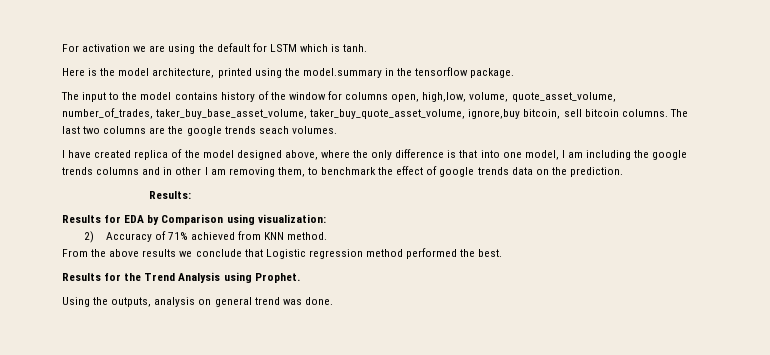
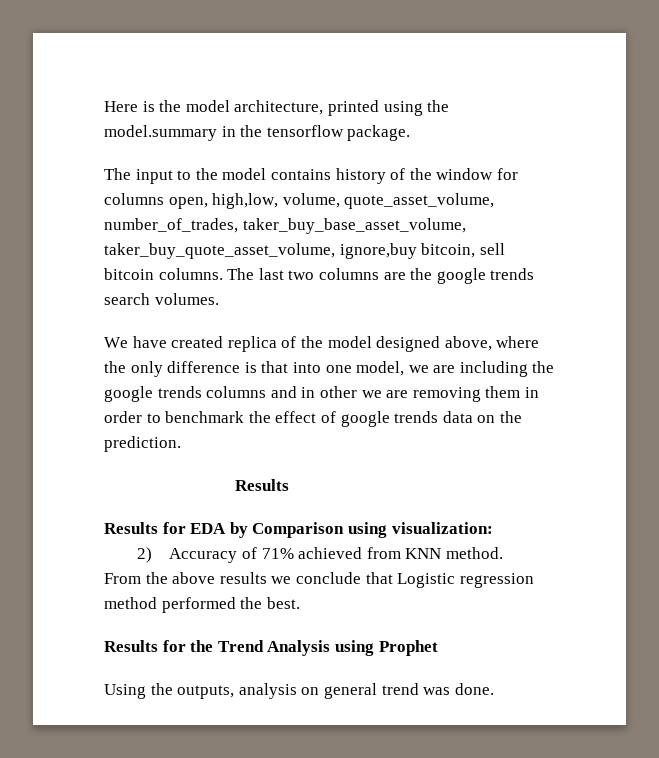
[62,43,368,54] For activation we are using the default for LSTM which is tanh. // -> (104, 106) none
[258,126,289,134] seach -> [104,293,150,305] search
[62,150,65,158] I -> [104,337,128,348] We
[561,150,583,158] I am -> [408,365,456,373] we are
[204,167,305,177] I am removing them, -> [361,386,539,402] [104,411,142,423] we are removing them in order
[149,191,192,199] Results: -> [234,479,289,491] Results
[254,273,300,283] Prophet. -> [378,640,438,656] Prophet

